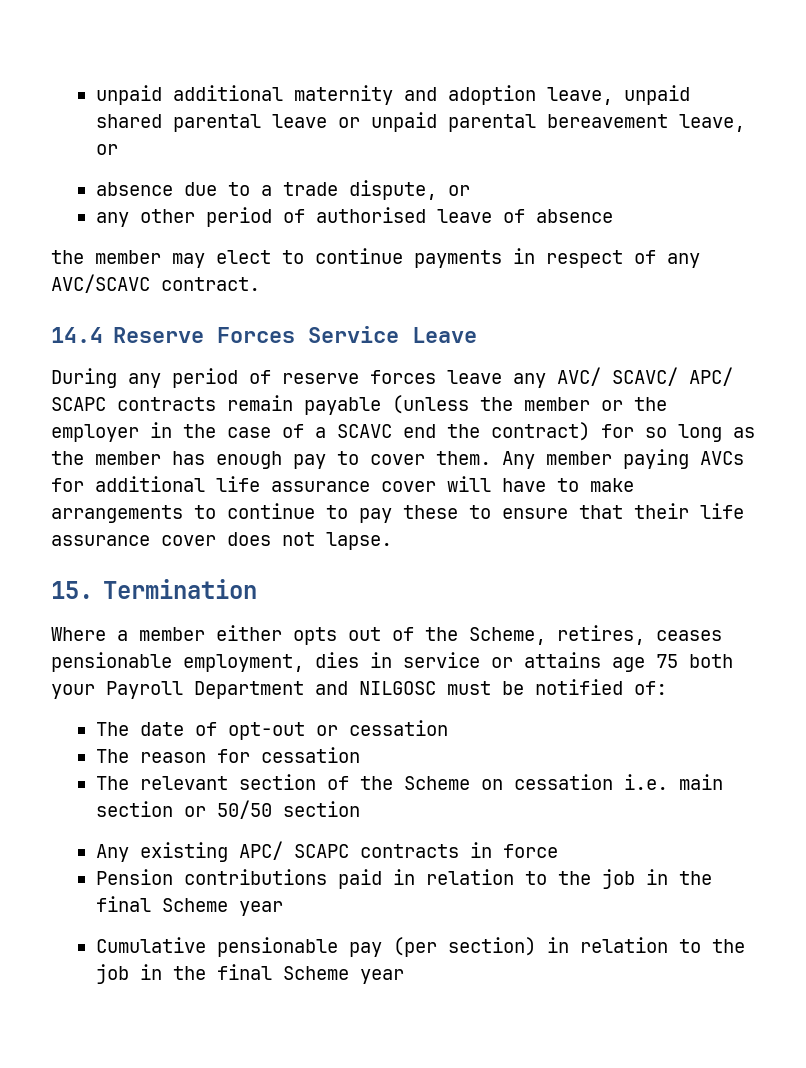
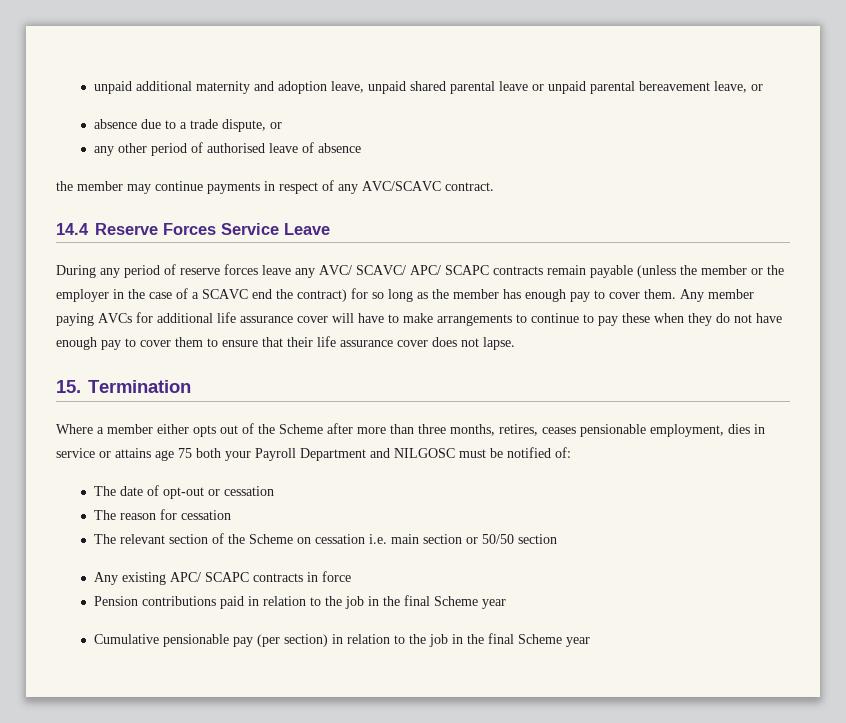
[216,250,304,264] elect to -> (151, 189) none
(458, 512) none -> [654,313,782,326] [56,337,203,350] when they do not have enough pay to cover them
[469,627,546,645] Scheme, -> [279,423,495,436] Scheme after more than three months,

